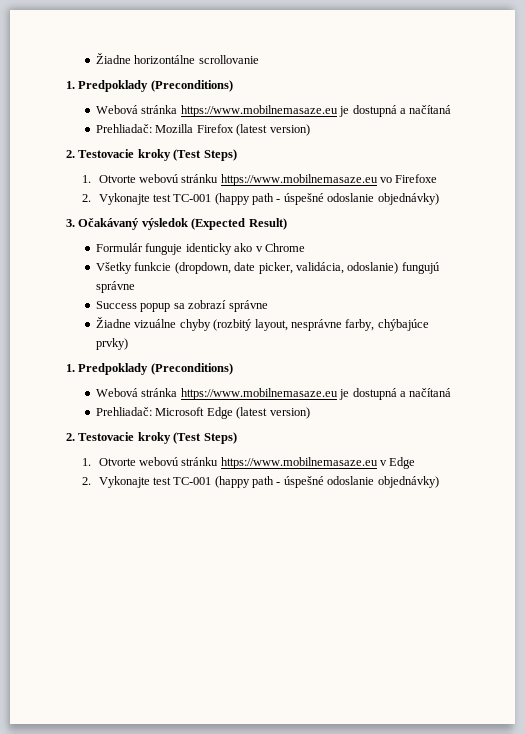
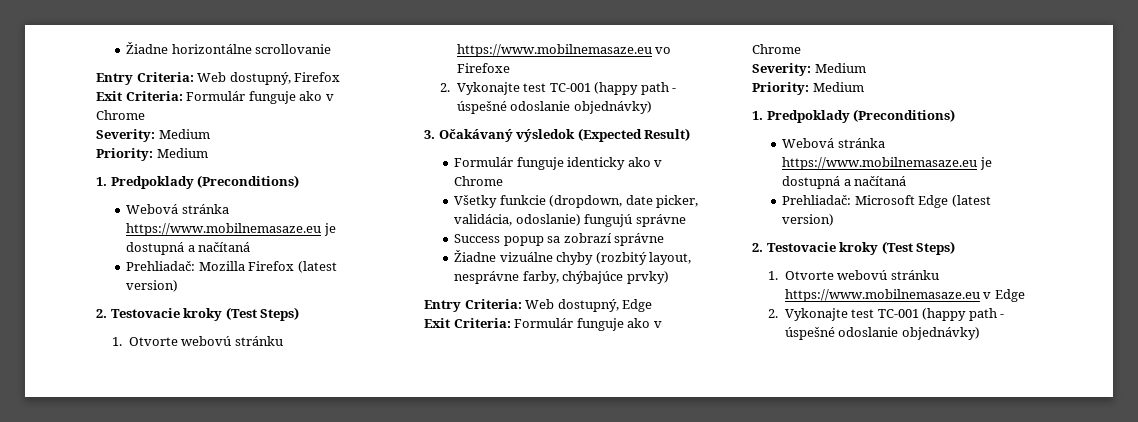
(259, 59) none -> [96,72,341,85] [96,91,334,104] [96,110,145,120] [96,129,210,142] [96,148,208,161] // Entry Criteria: Web dostupný, Firefox // Exit Criteria: Formulár funguje ako v Chrome // Severity: Medium // Priority: Medium
(129, 344) none -> [424,299,653,312] [424,318,662,331] [752,44,801,54] [752,63,866,76] [752,82,864,95] // Entry Criteria: Web dostupný, Edge // Exit Criteria: Formulár funguje ako v Chrome // Severity: Medium // Priority: Medium

